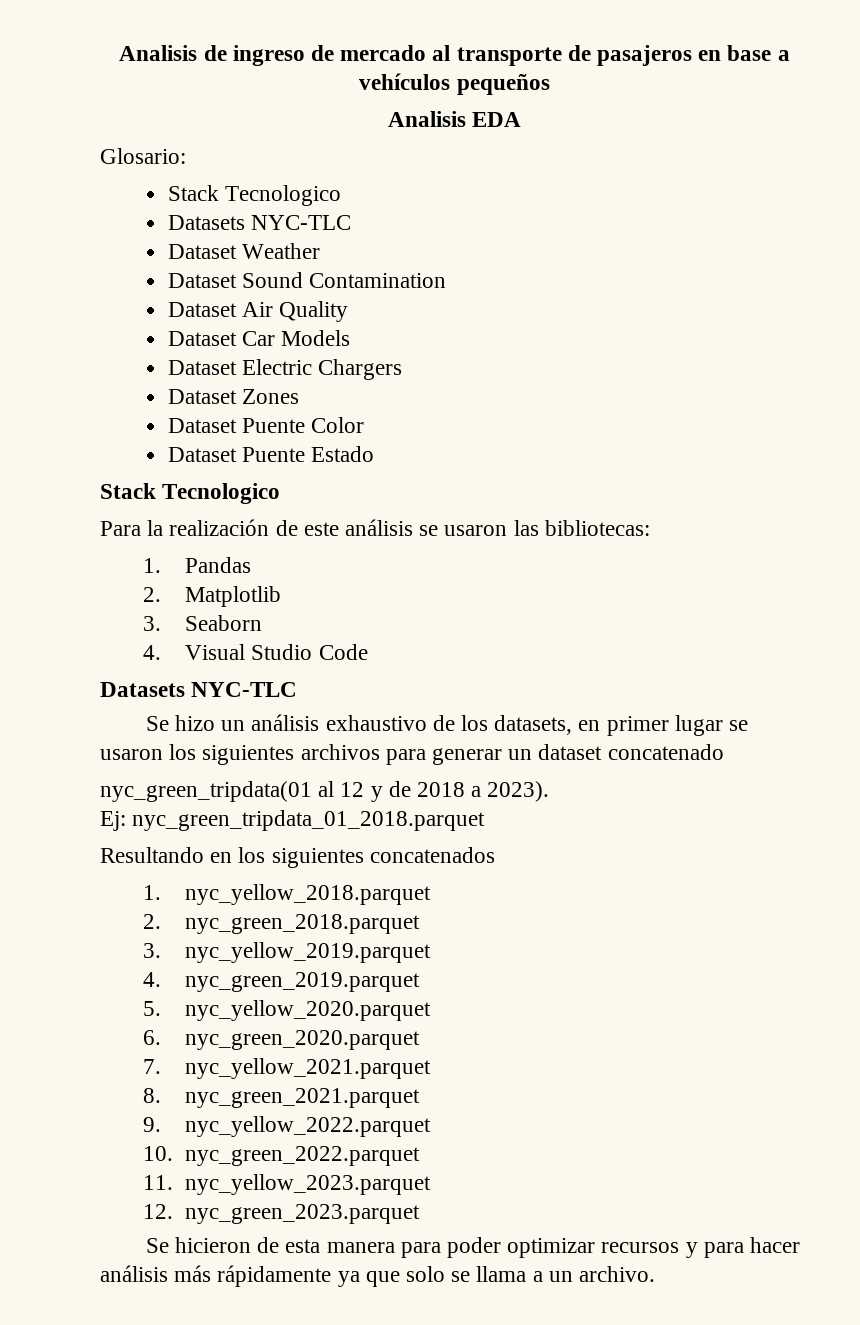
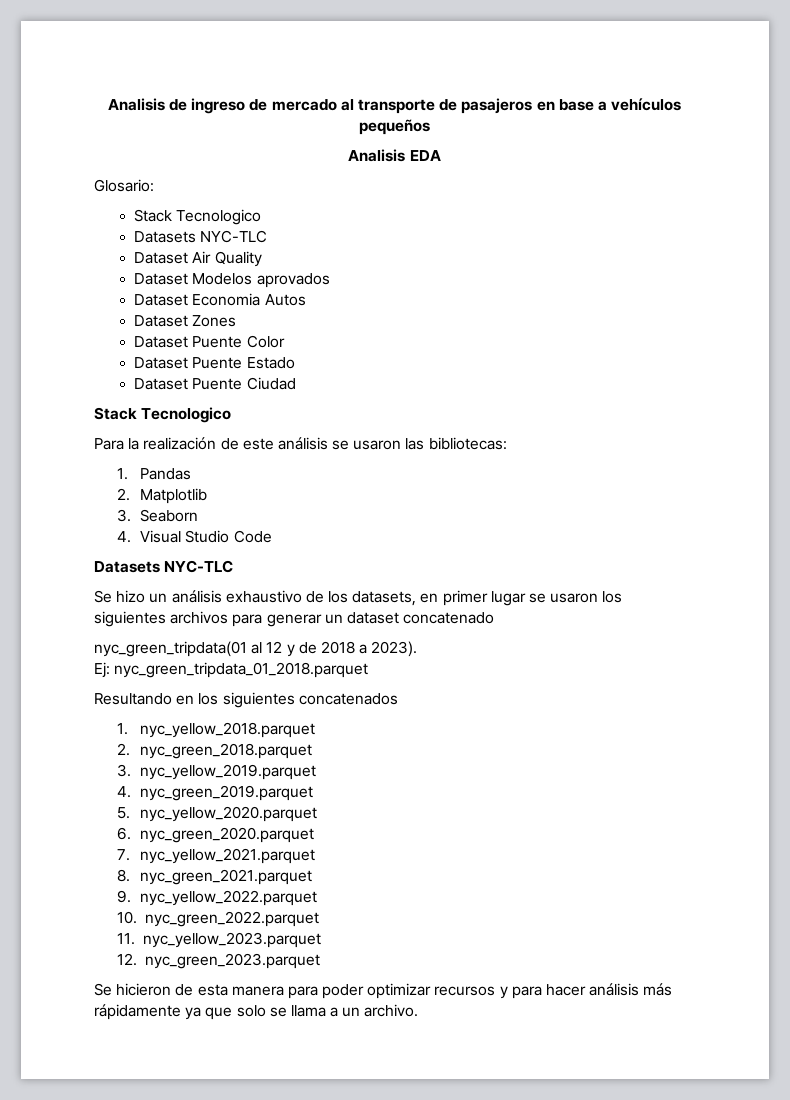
[167,243,321,259] [167,272,447,288] // Dataset Weather // Dataset Sound Contamination -> (268, 236) none
[242,330,351,346] [167,359,403,380] Car Models // Dataset Electric Chargers -> [192,273,330,288] [134,293,306,306] Modelos aprovados // Dataset Economia Autos
(375, 454) none -> [134,377,296,390] // Dataset Puente Ciudad

